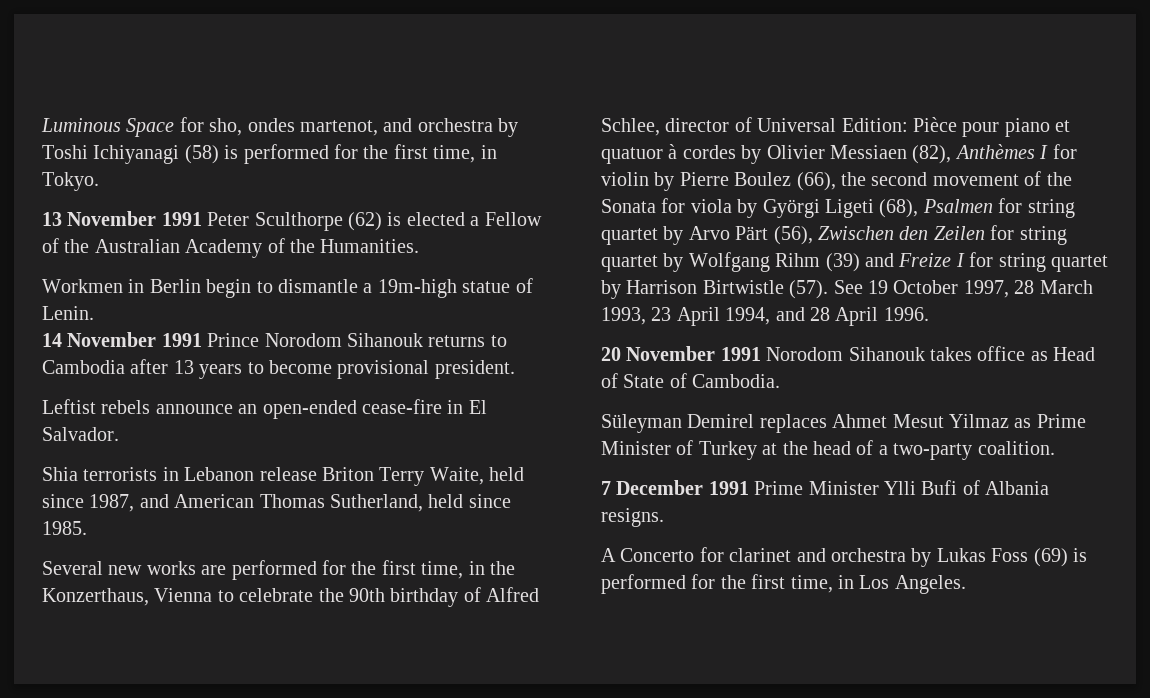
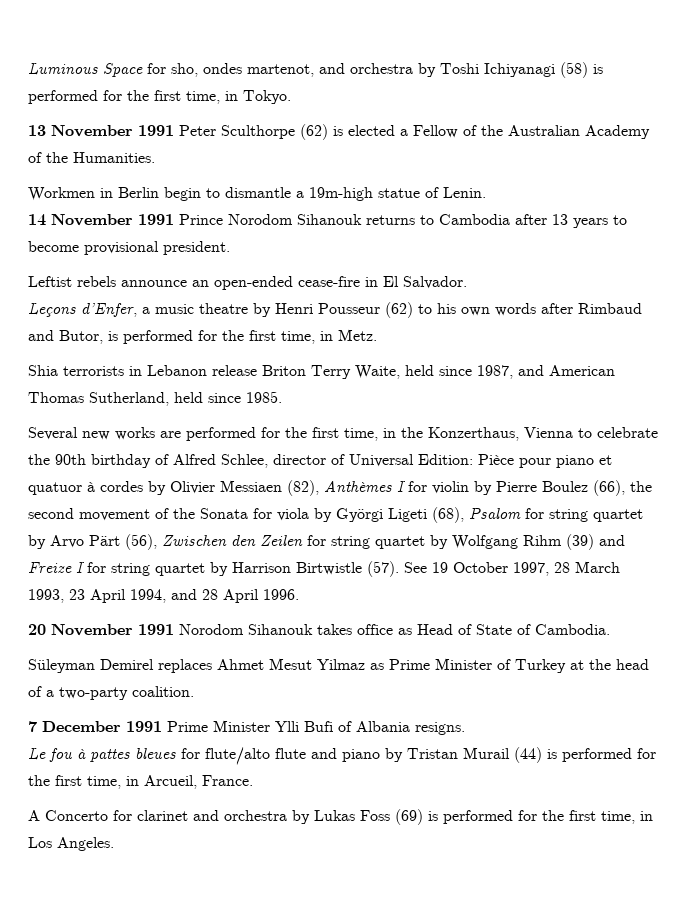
(119, 434) none -> [28,302,642,318] [28,329,377,344] // Leçons d’Enfer, a music theatre by Henri Pousseur (62) to his own words after Rimbaud and Butor, is performed for the first time, in Metz.
[922,199,993,213] Psalmen -> [469,507,521,519] Psalom
(664, 517) none -> [28,747,656,765] [28,775,253,789] // Le fou à pattes bleues for flute/alto flute and piano by Tristan Murail (44) is performed for the first time, in Arcueil, France.

